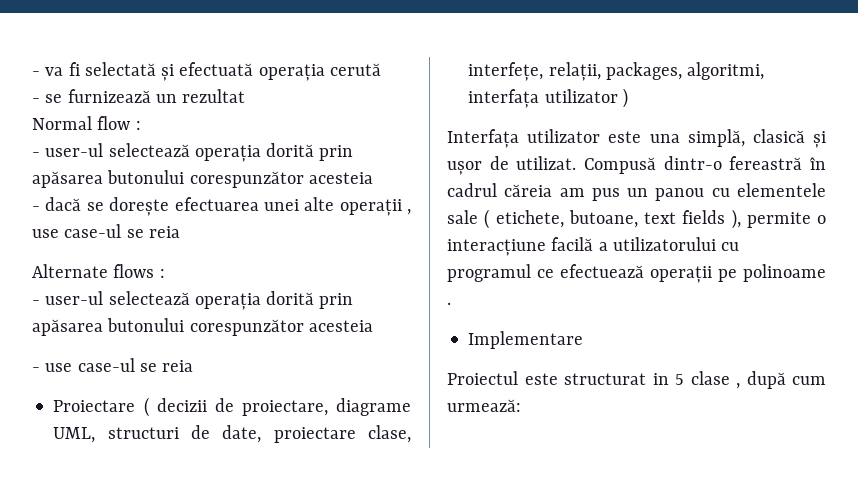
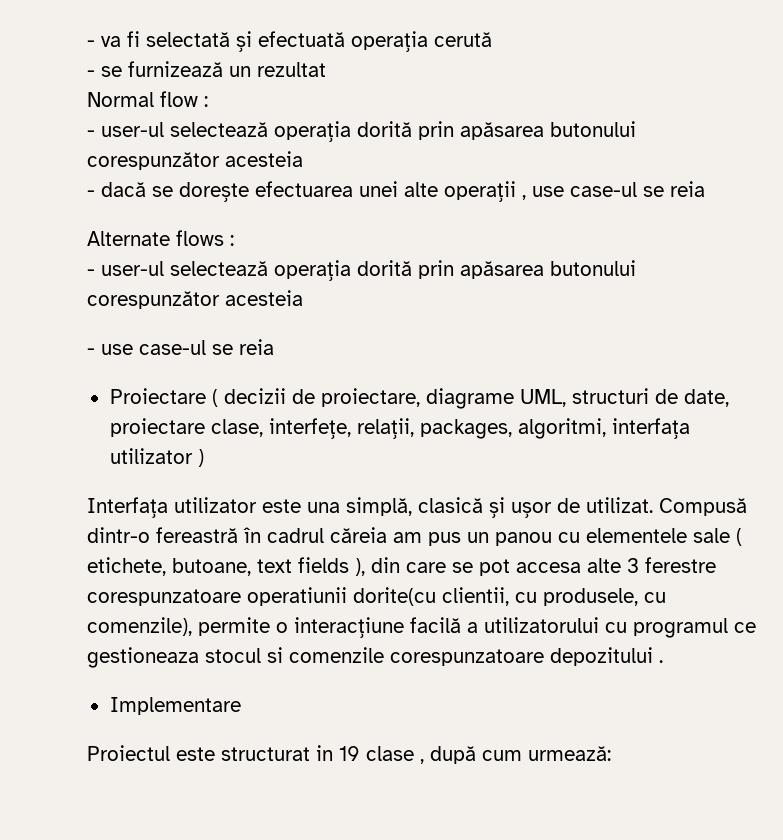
(741, 219) none -> [371,557,716,576] [87,587,666,606] [87,617,192,636] din care se pot accesa alte 3 ferestre corespunzatoare operatiunii dorite(cu clientii, cu produsele, cu comenzile),
[560,264,826,283] efectuează operații pe polinoame -> [87,647,653,668] gestioneaza stocul si comenzile corespunzatoare depozitului
[675,374,684,385] 5 -> [339,746,360,761] 19

